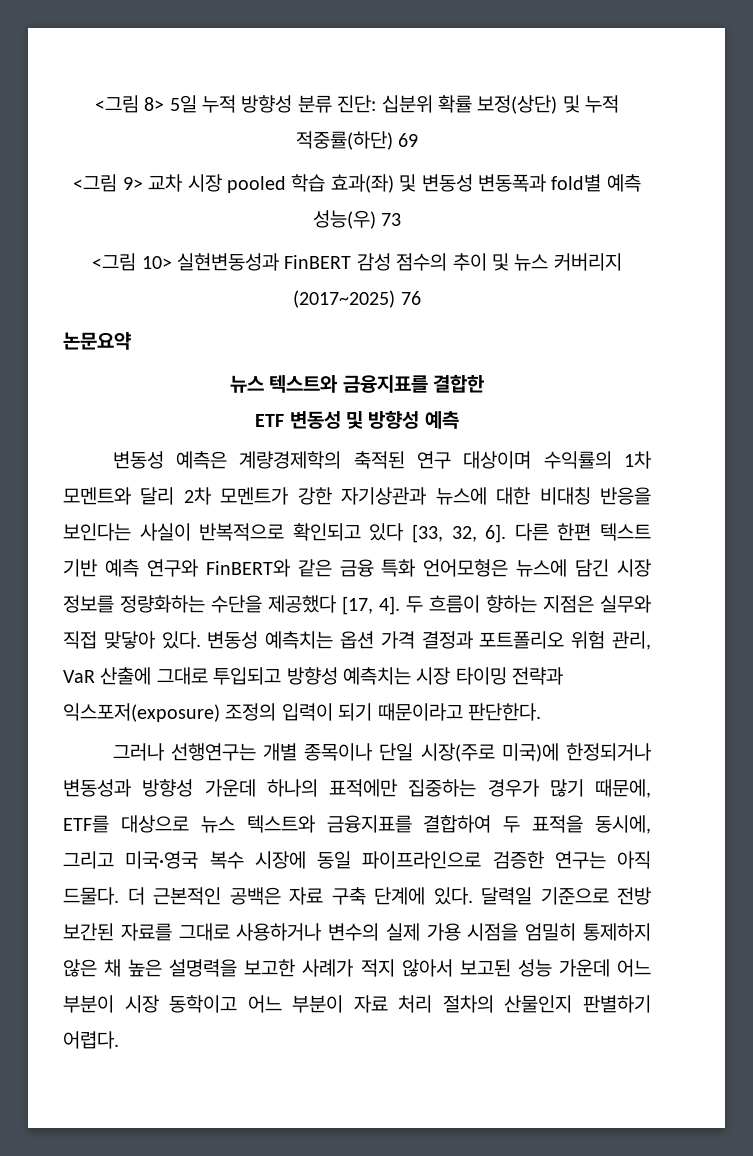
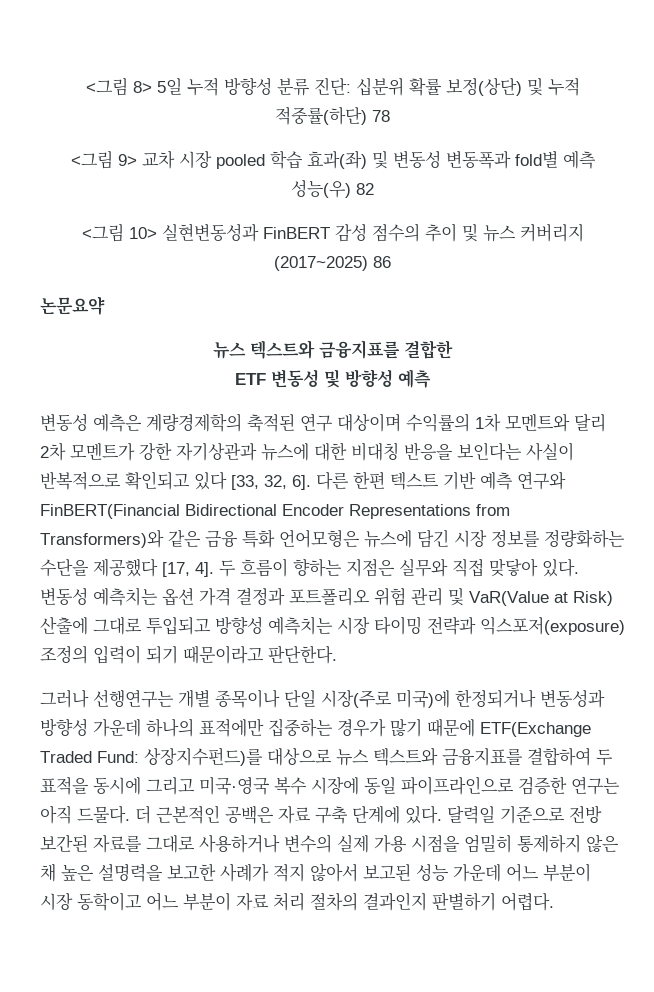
[398,133,419,147] 69 -> [372,110,390,122] 78
[381,213,402,226] 73 -> [356,183,374,195] 82
[400,291,421,305] 76 -> [373,256,391,268] 86
[205,559,290,577] FinBERT와 -> [40,504,510,519] [40,529,164,548] FinBERT(Financial Bidirectional Encoder Representations from Transformers)와
[612,631,651,650] [63,670,95,683] 관리, VaR -> [411,588,613,606] 관리 및 VaR(Value at Risk)
[595,779,651,798] [63,815,109,833] 때문에, ETF를 -> [427,718,591,737] [40,747,263,766] 때문에 ETF(Exchange Traded Fund: 상장지수펀드)를
[595,815,651,834] 동시에, -> [93,777,141,795] 동시에
[504,995,573,1013] 산물인지 -> [363,892,427,911] 결과인지

